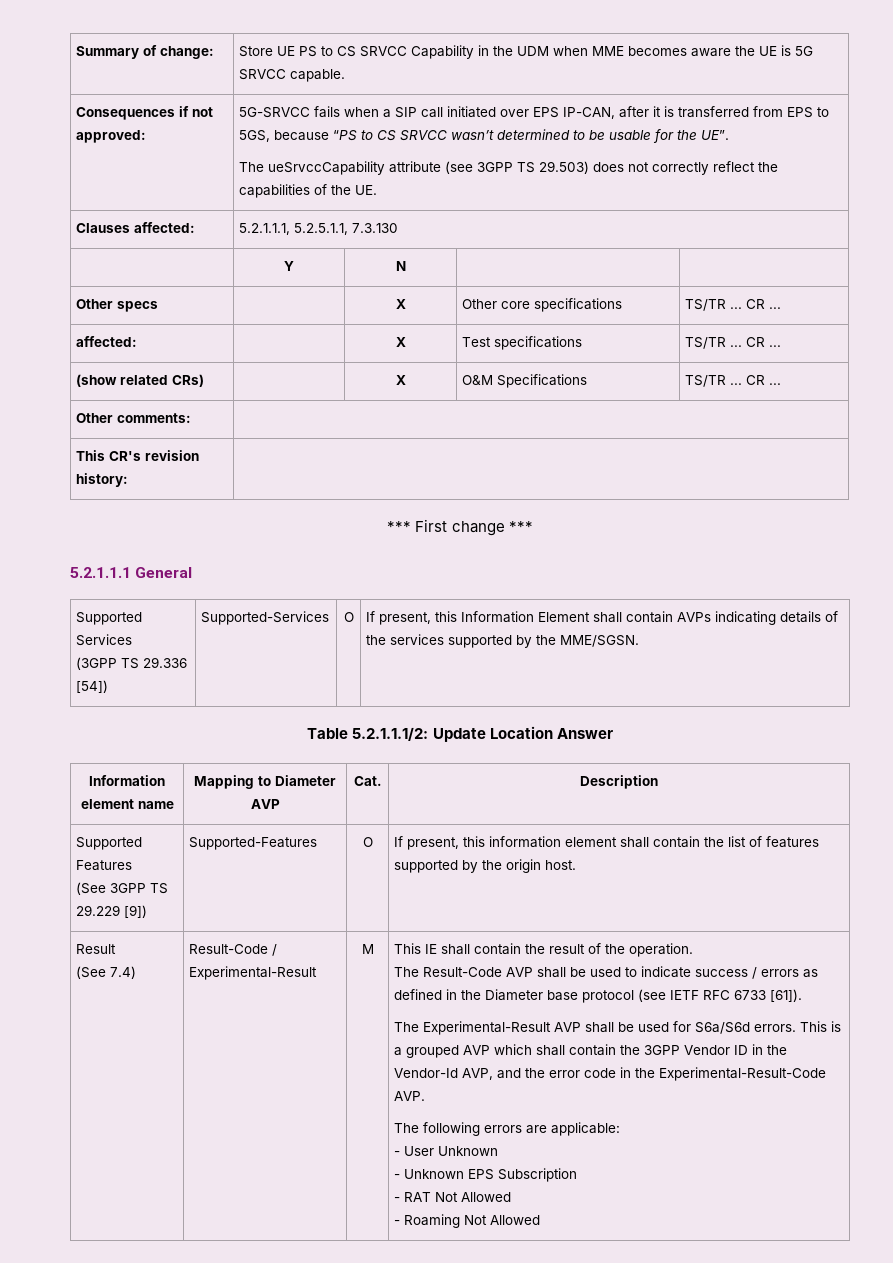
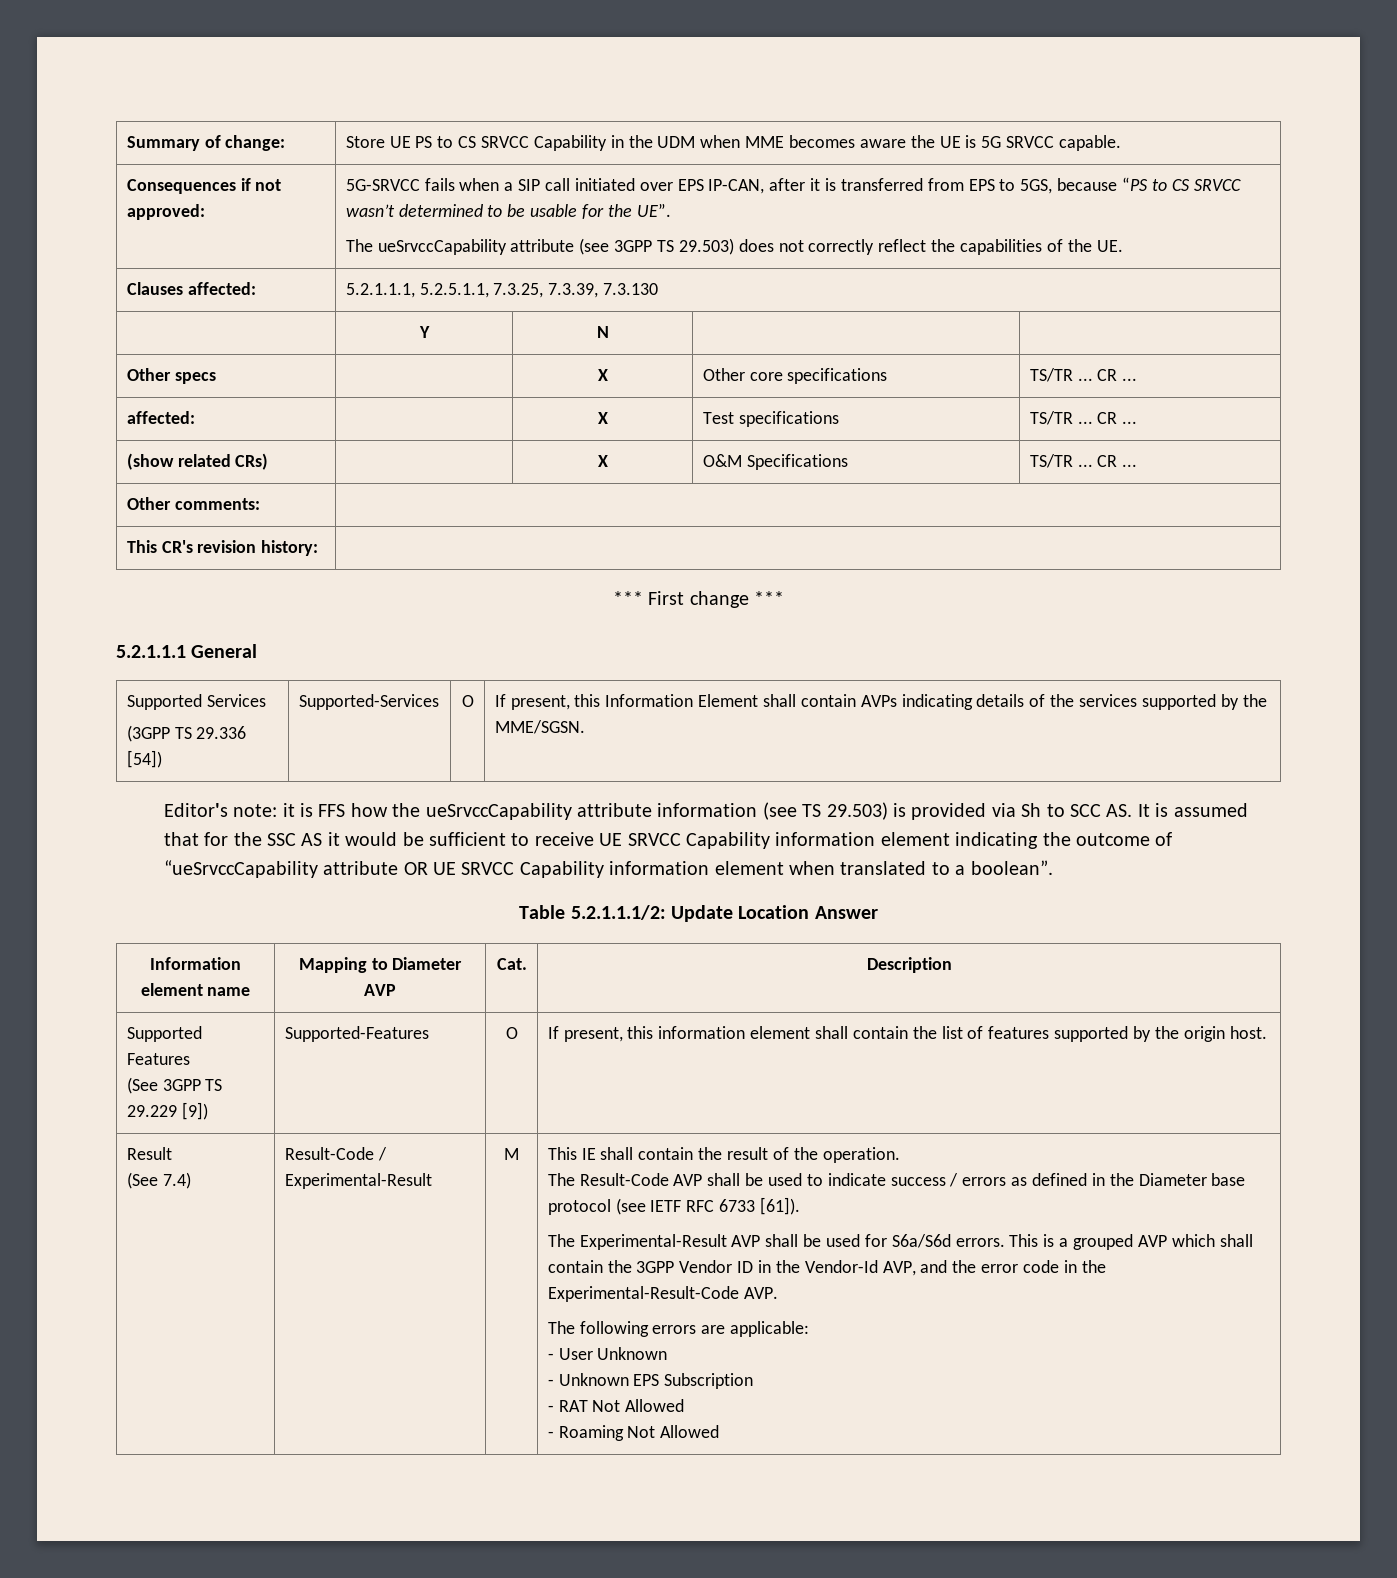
(349, 229) none -> [493,283,599,298] 7.3.25, 7.3.39,
(640, 641) none -> [163,802,1248,820] [163,832,1173,849] [163,860,1053,878] // Editor's note: it is FFS how the ueSrvccCapability attribute information (see TS 29.503) is provided via Sh to SCC AS. It is assumed that for the SSC AS it would be sufficient to receive UE SRVCC Capability information element indicating the outcome of “ueSrvccCapability attribute OR UE SRVCC Capability information element when translated to a boolean”.

